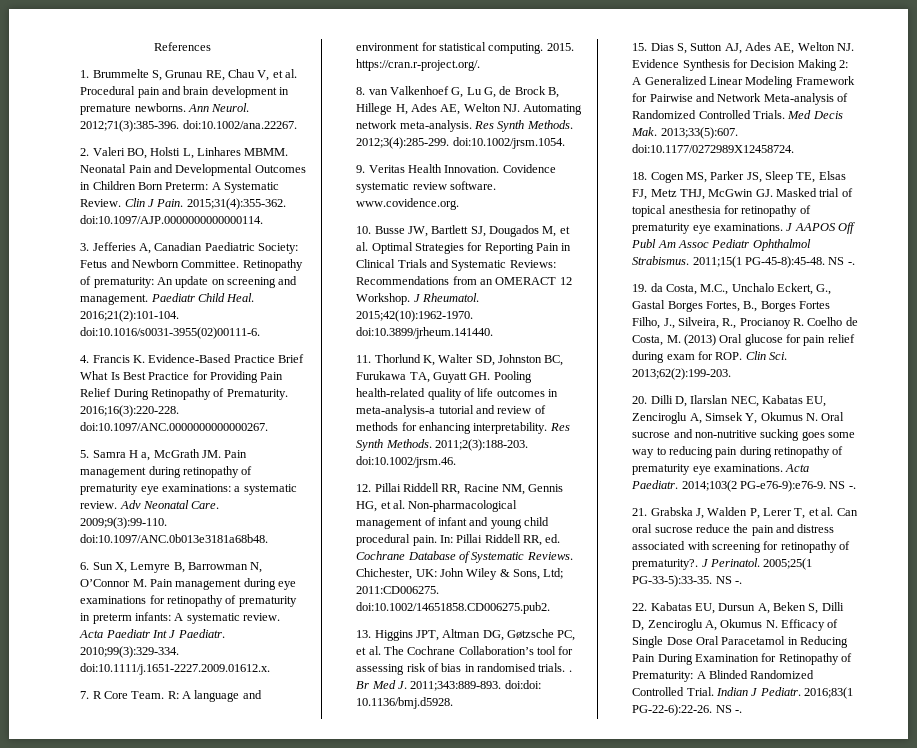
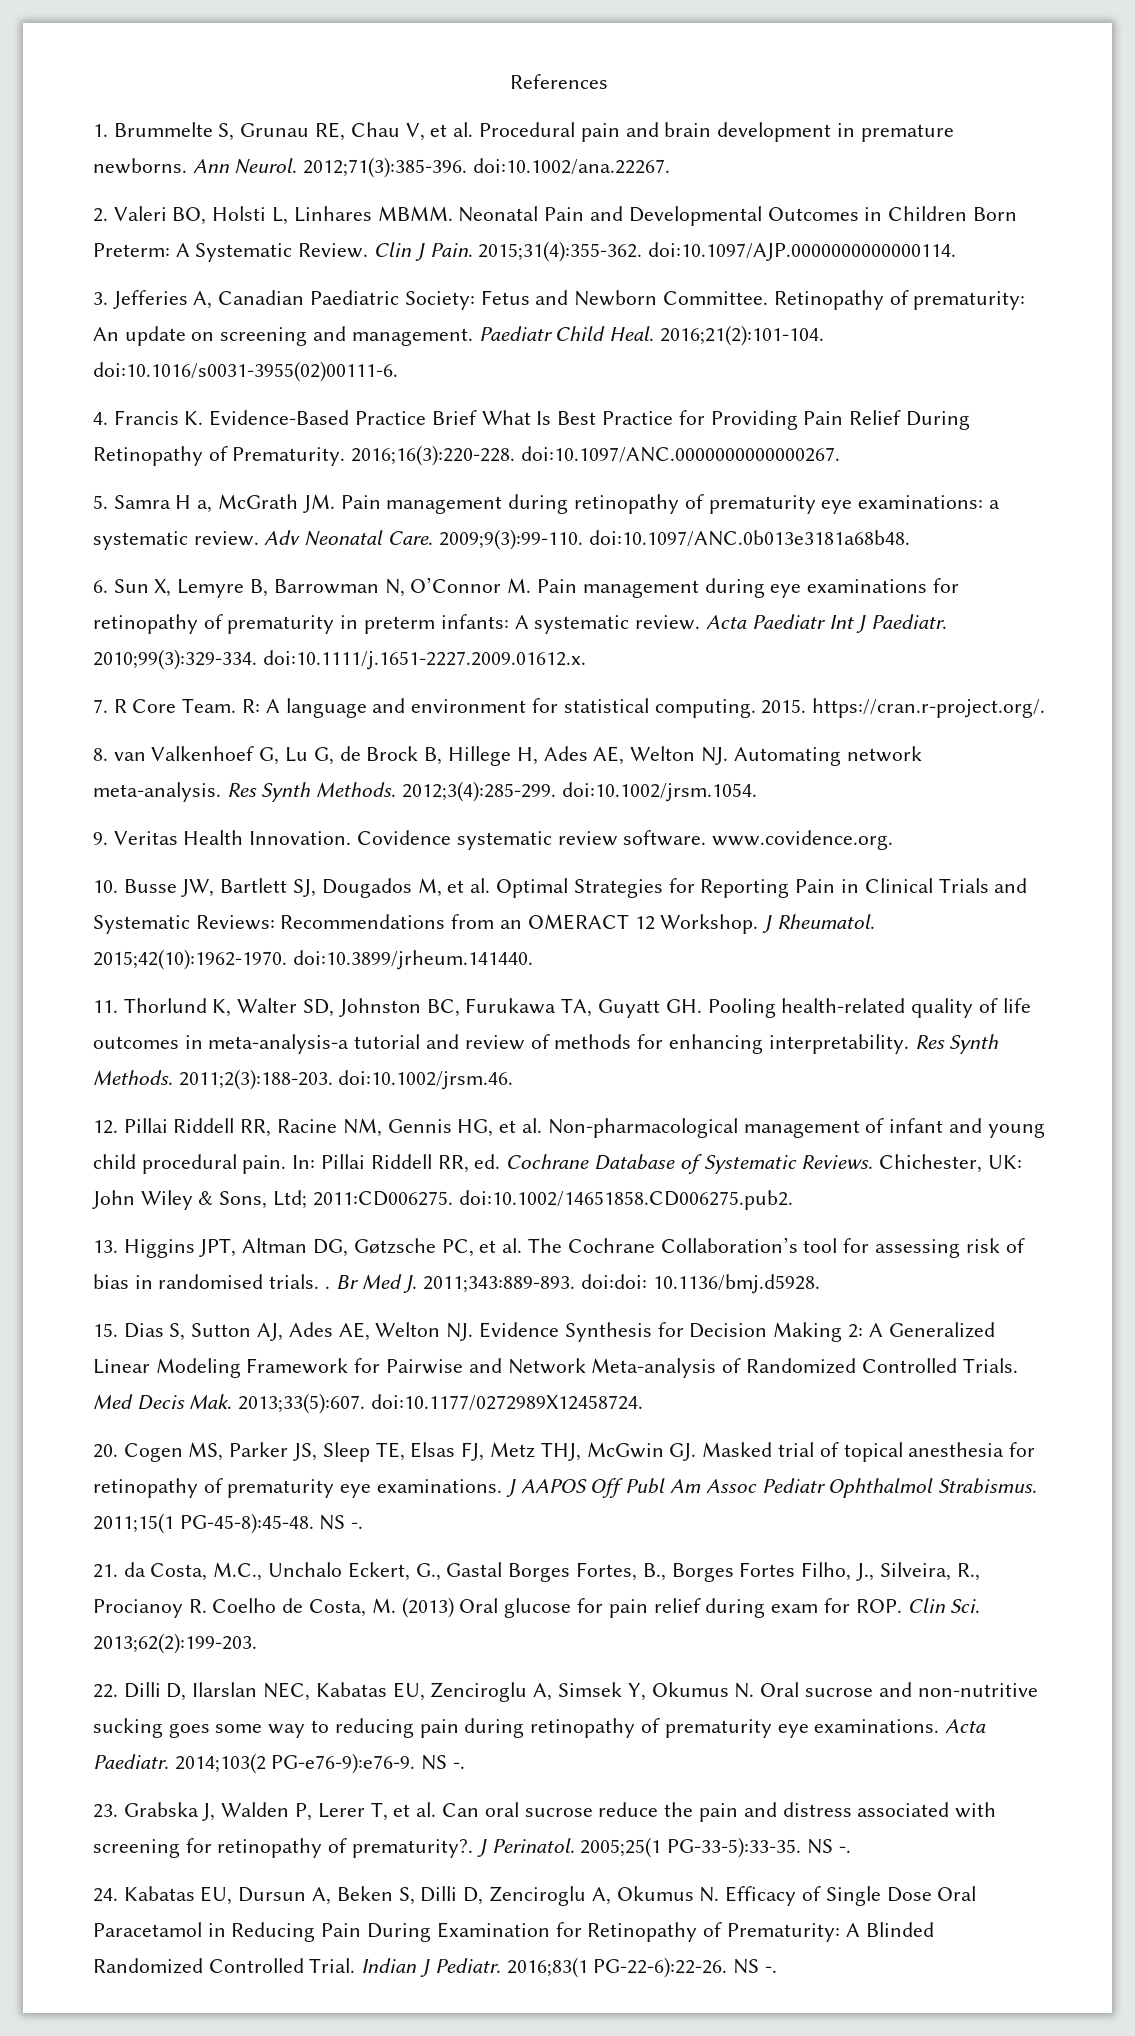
[632,172,648,180] 18. -> [92,1444,118,1458] 20.
[632,284,648,292] 19. -> [92,1564,118,1578] 21.
[632,396,648,404] 20. -> [92,1684,118,1698] 22.
[632,508,648,516] 21. -> [92,1804,118,1818] 23.
[632,603,648,611] 22. -> [92,1888,118,1902] 24.

